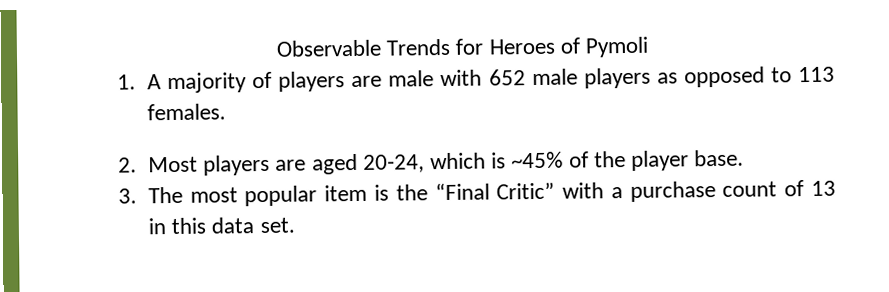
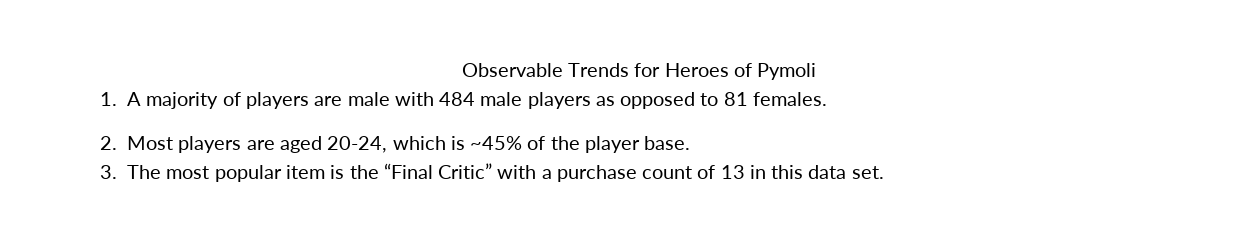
[488,69,526,86] 652 -> [439,92,476,106] 484
[798,66,835,83] 113 -> [723,92,748,106] 81

